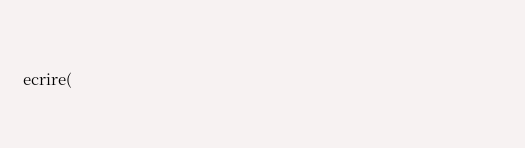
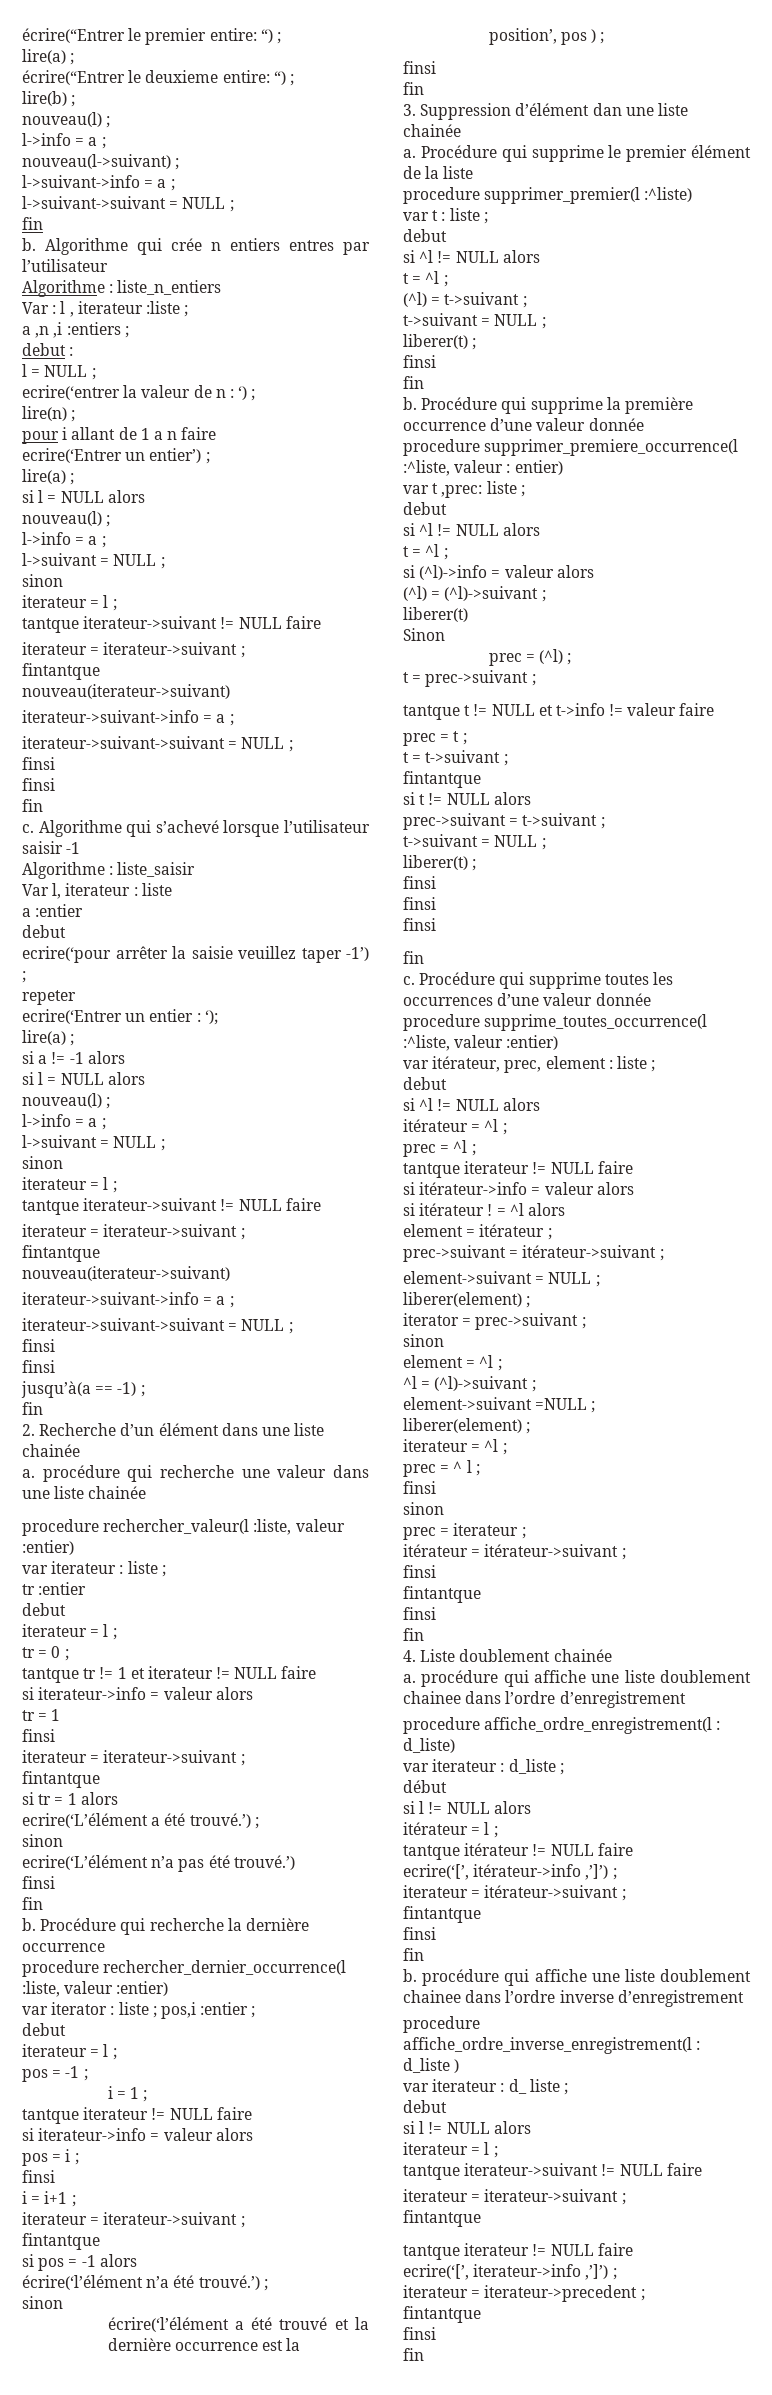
[23,72,72,88] ecrire( -> [22,28,281,45] [22,49,75,65] [22,70,294,86] [22,91,76,107] [22,112,111,128] [22,133,106,149] [22,154,180,170] [22,175,175,191] [22,196,234,212] [22,217,43,230] [22,238,370,255] [22,259,108,272] [22,280,222,297] [22,301,189,317] [22,322,129,338] [22,343,74,356] [22,364,96,380] [22,385,256,401] [22,406,76,422] [22,427,217,444] [22,448,210,464] [22,469,75,485] [22,490,145,503] [22,511,111,527] [22,532,106,548] [22,553,165,569] [22,574,63,587] [22,595,117,611] [22,616,321,633] [22,642,245,658] [22,663,100,680] [22,684,230,699] [22,710,234,726] [22,736,293,752] [22,757,55,770] [22,778,55,791] [22,799,43,812] [22,820,370,837] [22,841,81,854] [22,862,196,879] [22,883,172,899] [22,904,84,917] [22,925,66,938] [22,946,369,963] [22,971,26,983] [22,990,76,1005] [22,1009,218,1025] [22,1030,75,1046] [22,1051,125,1064] [22,1072,145,1085] [22,1093,111,1109] [22,1114,106,1130] [22,1135,165,1151] [22,1156,63,1169] [22,1177,117,1193] [22,1198,321,1215] [22,1224,245,1240] [22,1245,100,1262] [22,1266,230,1281] [22,1292,234,1308] [22,1318,293,1334] [22,1339,55,1352] [22,1360,55,1373] [21,1381,145,1398] [22,1402,43,1415] [22,1423,325,1436] [22,1444,80,1457] [22,1465,369,1482] [22,1486,147,1499] [22,1519,345,1536] [22,1540,74,1555] [22,1561,166,1577] [22,1582,87,1595] [22,1603,66,1616] [22,1624,117,1640] [22,1646,69,1661] [22,1666,317,1683] [22,1687,253,1700] [22,1709,61,1721] [22,1729,55,1742] [22,1750,245,1766] [22,1771,100,1788] [22,1792,118,1805] [22,1813,259,1829] [22,1834,63,1847] [22,1855,295,1872] [22,1876,55,1889] [22,1897,43,1910] [22,1918,309,1935] [22,1943,105,1952] [22,1960,347,1977] [22,1981,169,1997] [22,2002,256,2019] [22,2023,66,2036] [22,2044,117,2060] [22,2066,88,2082] [107,2086,148,2102] [22,2107,252,2124] [22,2128,253,2141] [22,2149,79,2166] [22,2170,55,2183] [22,2191,76,2207] [22,2212,245,2228] [22,2233,100,2250] [22,2254,137,2271] [22,2275,268,2291] [22,2296,63,2309] [107,2317,369,2332] [107,2338,301,2351] [488,28,605,45] [403,61,436,74] [403,82,424,95] [403,103,688,120] [403,124,461,137] [403,145,751,162] [403,166,474,179] [403,187,693,204] [403,208,488,224] [403,229,447,242] [403,250,540,263] [403,271,448,287] [403,292,527,308] [403,313,546,329] [403,334,477,350] [403,355,436,368] [403,376,424,389] [403,397,693,414] [403,418,644,431] [403,439,739,456] [403,460,563,476] [403,481,525,498] [403,502,447,515] [403,523,540,536] [403,544,448,560] [403,565,594,580] [403,586,546,602] [403,607,468,622] [403,628,445,641] [488,649,572,666] [403,670,536,687] [403,703,715,720] [403,731,467,746] [403,750,508,766] [403,771,481,788] [403,792,531,805] [403,813,605,830] [403,834,546,850] [403,855,477,871] [403,876,436,889] [403,897,436,910] [403,918,436,931] [403,951,424,964] [403,972,673,989] [403,993,651,1006] [403,1014,708,1031] [403,1035,559,1051] [403,1056,656,1073] [403,1077,447,1090] [403,1098,540,1111] [403,1119,507,1135] [403,1140,476,1157] [403,1161,633,1178] [403,1182,634,1195] [403,1203,565,1216] [403,1224,552,1240] [403,1245,664,1262] [403,1271,600,1287] [403,1292,531,1308] [403,1313,586,1330] [403,1334,444,1347] [403,1355,502,1371] [403,1376,536,1392] [403,1397,596,1413] [403,1418,531,1434] [403,1439,507,1455] [403,1460,480,1477] [403,1481,436,1494] [403,1502,444,1515] [403,1523,526,1540] [403,1544,626,1560] [403,1565,436,1578] [403,1586,481,1603] [403,1607,436,1620] [403,1628,424,1641] [403,1649,612,1662] [403,1670,751,1687] [403,1691,686,1708] [403,1717,721,1734] [403,1738,455,1753] [403,1759,564,1775] [403,1780,447,1793] [403,1801,531,1814] [403,1822,498,1838] [403,1843,633,1860] [403,1864,617,1880] [403,1885,626,1901] [403,1906,481,1923] [403,1927,436,1940] [403,1948,424,1961] [403,1969,751,1986] [403,1990,744,2007] [403,2016,480,2033] [403,2037,701,2054] [403,2058,460,2073] [403,2079,568,2095] [403,2100,447,2113] [403,2121,531,2134] [403,2142,498,2158] [403,2163,702,2180] [403,2189,626,2205] [403,2210,481,2227] [403,2243,633,2260] [403,2264,617,2280] [403,2285,645,2302] [403,2306,481,2323] [403,2327,436,2340] [403,2348,424,2361] écrire(“Entrer le premier entire: “) ; // lire(a) ; // écrire(“Entrer le deuxieme entire: “) ; // lire(b) ; // nouveau(l) ; // l->info = a ; // nouveau(l->suivant) ; // l->suivant->info = a ; // l->suivant->suivant = NULL ; // fin // b. Algorithme qui crée n entiers entres par l’utilisateur // Algorithme : liste_n_entiers // Var : l , iterateur :liste ; // a ,n ,i :entiers ; // debut : // l = NULL ; // ecrire(‘entrer la valeur de n : ‘) ; // lire(n) ; // pour i allant de 1 a n faire // ecrire(‘Entrer un entier’) ; // lire(a) ; // si l = NULL alors // nouveau(l) ; // l->info = a ; // l->suivant = NULL ; // sinon // iterateur = l ; // tantque iterateur->suivant != NULL faire // iterateur = iterateur->suivant ; // fintantque // nouveau(iterateur->suivant) // iterateur->suivant->info = a ; // iterateur->suivant->suivant = NULL ; // finsi // finsi // fin // c. Algorithme qui s’achevé lorsque l’utilisateur saisir -1 // Algorithme : liste_saisir // Var l, iterateur : liste // a :entier // debut // ecrire(‘pour arrêter la saisie veuillez taper -1’) ; // repeter // ecrire(‘Entrer un entier : ‘); // lire(a) ; // si a != -1 alors // si l = NULL alors // nouveau(l) ; // l->info = a ; // l->suivant = NULL ; // sinon // iterateur = l ; // tantque iterateur->suivant != NULL faire // iterateur = iterateur->suivant ; // fintantque // nouveau(iterateur->suivant) // iterateur->suivant->info = a ; // iterateur->suivant->suivant = NULL ; // finsi // finsi // jusqu’à(a == -1) ; // fin // 2. Recherche d’un élément dans une liste chainée // a. procédure qui recherche une valeur dans une liste chainée // procedure rechercher_valeur(l :liste, valeur :entier) // var iterateur : liste ; // tr :entier // debut // iterateur = l ; // tr = 0 ; // tantque tr != 1 et iterateur != NULL faire // si iterateur->info = valeur alors // tr = 1 // finsi // iterateur = iterateur->suivant ; // fintantque // si tr = 1 alors // ecrire(‘L’élément a été trouvé.’) ; // sinon // ecrire(‘L’élément n’a pas été trouvé.’) // finsi // fin // b. Procédure qui recherche la dernière occurrence // procedure rechercher_dernier_occurrence(l :liste, valeur :entier) // var iterator : liste ; pos,i :entier ; // debut // iterateur = l ; // pos = -1 ; // i = 1 ; // tantque iterateur != NULL faire // si iterateur->info = valeur alors // pos = i ; // finsi // i = i+1 ; // iterateur = iterateur->suivant ; // fintantque // si pos = -1 alors // écrire(‘l’élément n’a été trouvé.’) ; // sinon // écrire(‘l’élément a été trouvé et la dernière occurrence est la position’, pos ) ; // finsi // fin // 3. Suppression d’élément dan une liste chainée // a. Procédure qui supprime le premier élément de la liste // procedure supprimer_premier(l :^liste) // var t : liste ; // debut // si ^l != NULL alors // t = ^l ; // (^l) = t->suivant ; // t->suivant = NULL ; // liberer(t) ; // finsi // fin // b. Procédure qui supprime la première occurrence d’une valeur donnée // procedure supprimer_premiere_occurrence(l :^liste, valeur : entier) // var t ,prec: liste ; // debut // si ^l != NULL alors // t = ^l ; // si (^l)->info = valeur alors // (^l) = (^l)->suivant ; // liberer(t) // Sinon // prec = (^l) ; // t = prec->suivant ; // tantque t != NULL et t->info != valeur faire // prec = t ; // t = t->suivant ; // fintantque // si t != NULL alors // prec->suivant = t->suivant ; // t->suivant = NULL ; // liberer(t) ; // finsi // finsi // finsi // fin // c. Procédure qui supprime toutes les occurrences d’une valeur donnée // procedure supprime_toutes_occurrence(l :^liste, valeur :entier) // var itérateur, prec, element : liste ; // debut // si ^l != NULL alors // itérateur = ^l ; // prec = ^l ; // tantque iterateur != NULL faire // si itérateur->info = valeur alors // si itérateur ! = ^l alors // element = itérateur ; // prec->suivant = itérateur->suivant ; // element->suivant = NULL ; // liberer(element) ; // iterator = prec->suivant ; // sinon // element = ^l ; // ^l = (^l)->suivant ; // element->suivant =NULL ; // liberer(element) ; // iterateur = ^l ; // prec = ^ l ; // finsi // sinon // prec = iterateur ; // itérateur = itérateur->suivant ; // finsi // fintantque // finsi // fin // 4. Liste doublement chainée // a. procédure qui affiche une liste doublement chainee dans l’ordre d’enregistrement // procedure affiche_ordre_enregistrement(l : d_liste) // var iterateur : d_liste ; // début // si l != NULL alors // itérateur = l ; // tantque itérateur != NULL faire // ecrire(‘[’, itérateur->info ,’]’) ; // iterateur = itérateur->suivant ; // fintantque // finsi // fin // b. procédure qui affiche une liste doublement chainee dans l’ordre inverse d’enregistrement // procedure affiche_ordre_inverse_enregistrement(l : d_liste ) // var iterateur : d_ liste ; // debut // si l != NULL alors // iterateur = l ; // tantque iterateur->suivant != NULL faire // iterateur = iterateur->suivant ; // fintantque // tantque iterateur != NULL faire // ecrire(‘[’, iterateur->info ,’]’) ; // iterateur = iterateur->precedent ; // fintantque // finsi // fin

